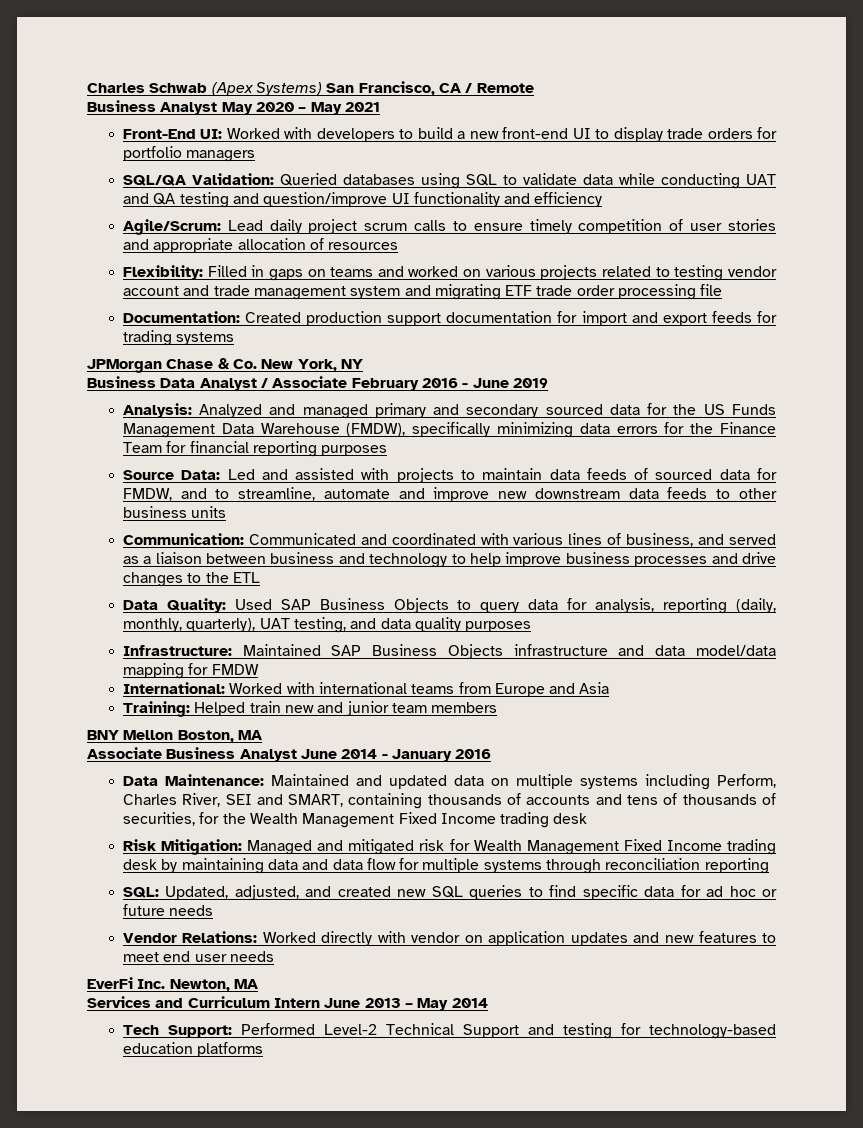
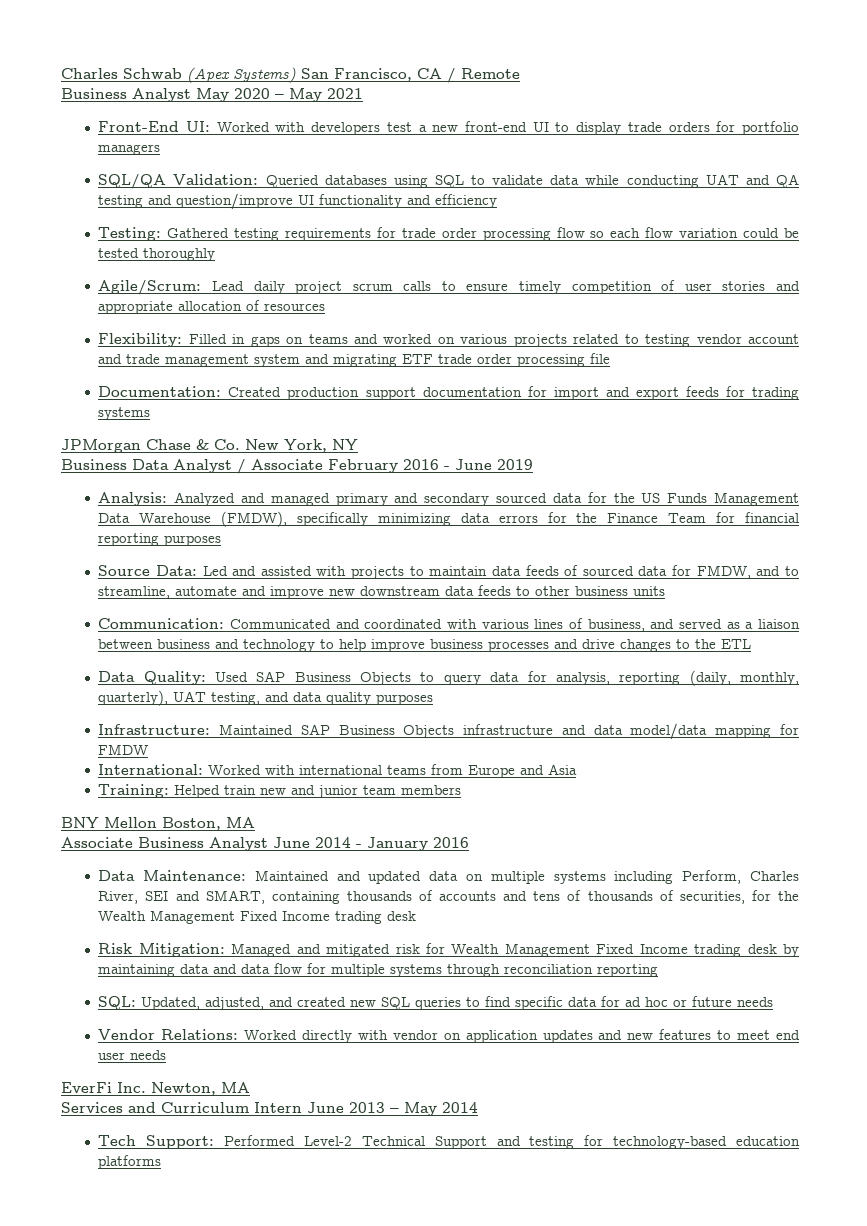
[399,127,453,139] to build -> [386,122,412,132] test
(603, 199) none -> [98,227,799,241] [98,248,216,261] // Testing: Gathered testing requirements for trade order processing flow so each flow variation could be tested thoroughly

